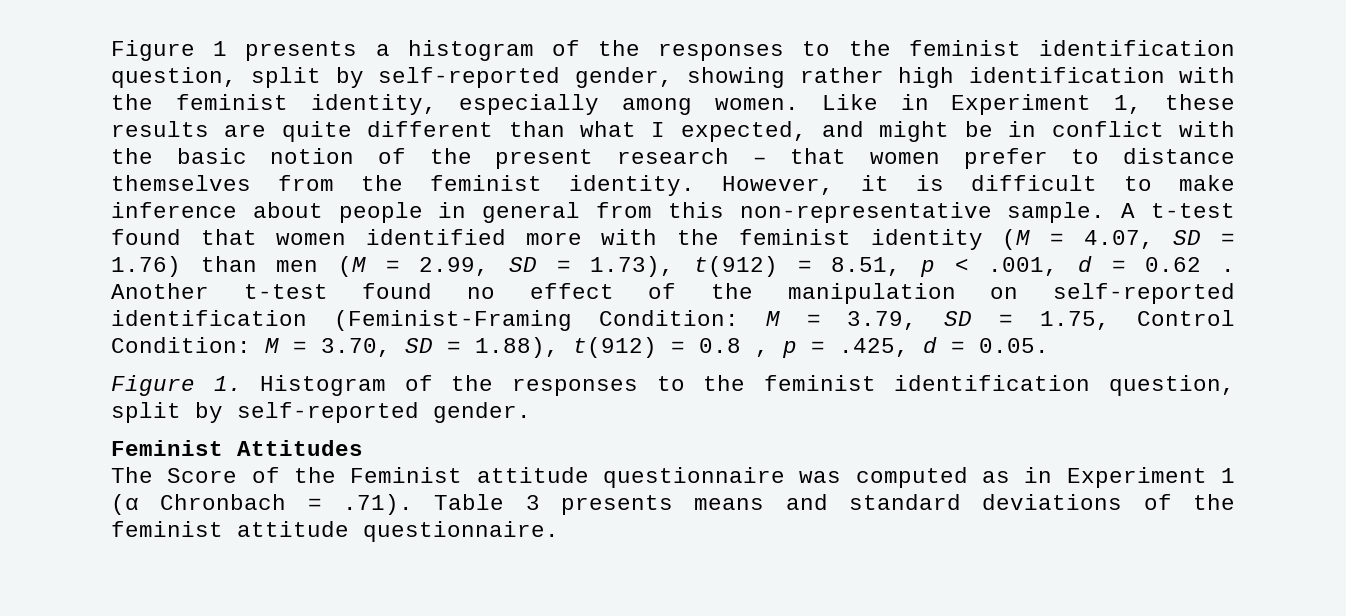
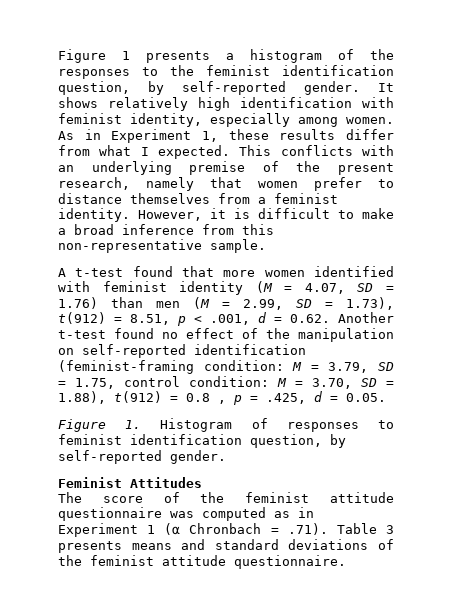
[251,67,884,88] split by self-reported gender, showing rather -> [148,81,394,95] [58,97,188,111] by self-reported gender. It shows relatively
[111,94,153,110] the -> (394, 102) none
[821,94,878,110] Like -> [58,131,74,140] As
[224,121,1235,142] [111,148,355,164] are quite different than what I expected, and might be in conflict with the basic notion -> [345,129,394,140] [58,145,394,159] [58,161,246,175] differ from what I expected. This conflicts with an underlying premise
[617,148,767,164] research – -> [58,177,194,191] research, namely
[361,175,403,191] the -> [258,197,266,204] a
[111,202,581,223] inference about people in general -> [58,224,194,235] a broad inference
(1106, 212) none -> (266, 246) //
(257, 237) none -> [223,270,256,277] more
[525,229,720,245] more with the -> [58,281,90,292] with
[1145,257,1235,272] 0.62 . -> [290,314,330,323] 0.62.
[333,310,739,331] (Feminist-Framing Condition: -> [58,360,284,374] (feminist-framing condition:
[1137,310,1236,326] [111,337,251,353] Control Condition: -> [124,376,269,387] control condition:
[451,375,1235,396] [111,402,181,423] the responses to the feminist identification question, split -> [286,420,394,432] [58,434,322,448] responses to feminist identification question,
[167,467,463,483] Score of the Feminist -> [102,492,310,503] score of the feminist

